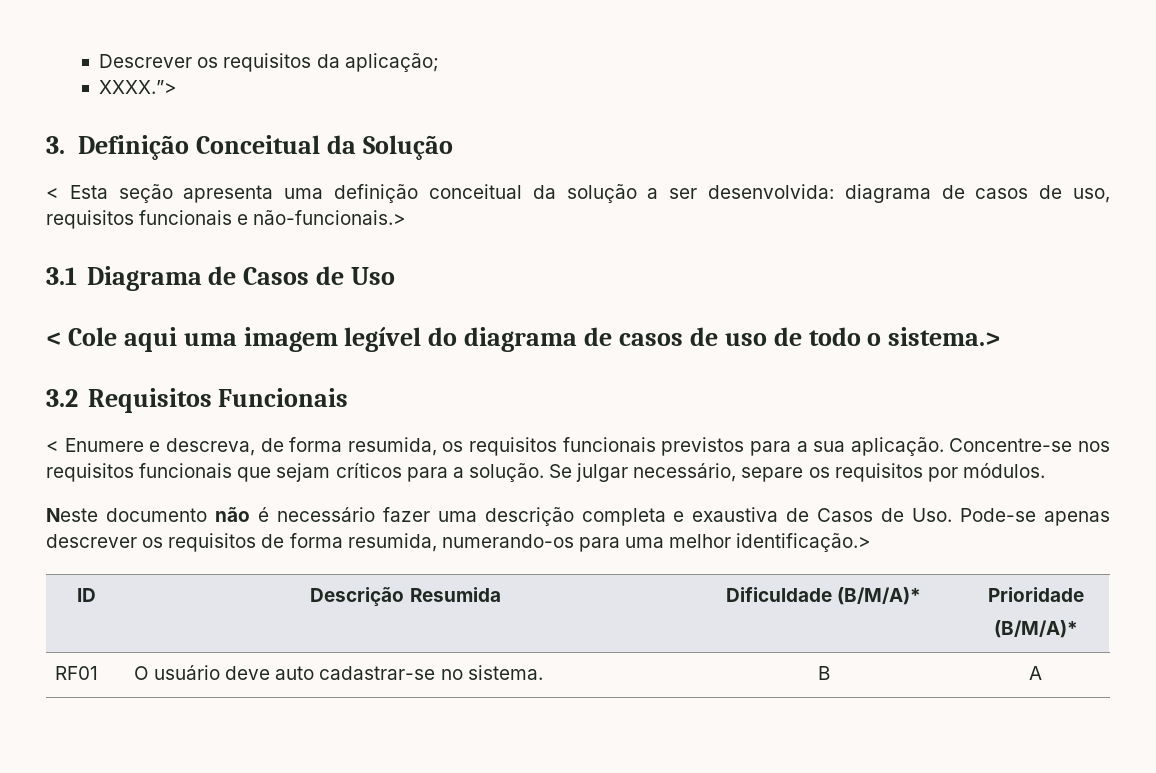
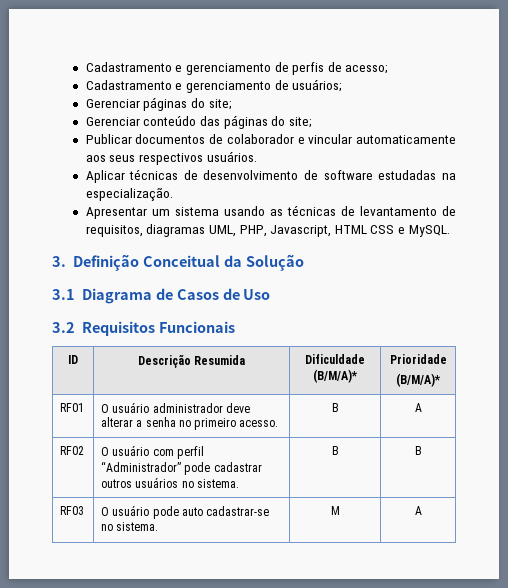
[99,53,439,72] [99,80,178,94] Descrever os requisitos da aplicação; // XXXX.”> -> [85,62,389,75] [85,79,343,93] [85,97,232,111] [85,115,312,129] [85,134,456,144] [85,151,257,165] [85,169,456,183] [85,187,173,201] [85,205,456,219] [85,224,450,237] Cadastramento e gerenciamento de perfis de acesso; // Cadastramento e gerenciamento de usuários; // Gerenciar páginas do site; // Gerenciar conteúdo das páginas do site; // Publicar documentos de colaborador e vincular automaticamente aos seus respectivos usuários. // Aplicar técnicas de desenvolvimento de software estudadas na especialização. // Apresentar um sistema usando as técnicas de levantamento de requisitos, diagramas UML, PHP, Javascript, HTML CSS e MySQL.
[46,184,1110,203] [46,210,407,229] // < Esta seção apresenta uma definição conceitual da solução a ser desenvolvida: diagrama de casos de uso, requisitos funcionais e não-funcionais.> -> (304, 262) none
[46,327,1001,352] [46,388,349,413] [46,437,1110,456] [46,462,1045,482] [46,507,1110,526] [46,533,872,552] < Cole aqui uma imagem legível do diagrama de casos de uso de todo o sistema.> // 3.2 Requisitos Funcionais // < Enumere e descreva, de forma resumida, os requisitos funcionais previstos para a sua aplicação. Concentre-se nos requisitos funcionais que sejam críticos para a solução. Se julgar necessário, separe os requisitos por módulos. // Neste documento não é necessário fazer uma descrição completa e exaustiva de Casos de Uso. Pode-se apenas descrever os requisitos de forma resumida, numerando-os para uma melhor identificação.> -> [52,321,235,336] 3.2 Requisitos Funcionais
[225,666,271,680] deve -> [152,403,250,413] [101,417,279,430] [331,403,339,412] [414,403,422,412] [60,446,85,455] [101,445,204,459] [101,461,262,475] [101,477,239,488] [331,446,339,455] [414,446,422,455] [60,506,85,515] [101,505,179,519] administrador deve alterar a senha no primeiro acesso. | B | A // RF02 | O usuário com perfil “Administrador” pode cadastrar outros usuários no sistema. | B | B // RF03 | O usuário pode
[817,666,830,680] B -> [330,506,340,515] M

